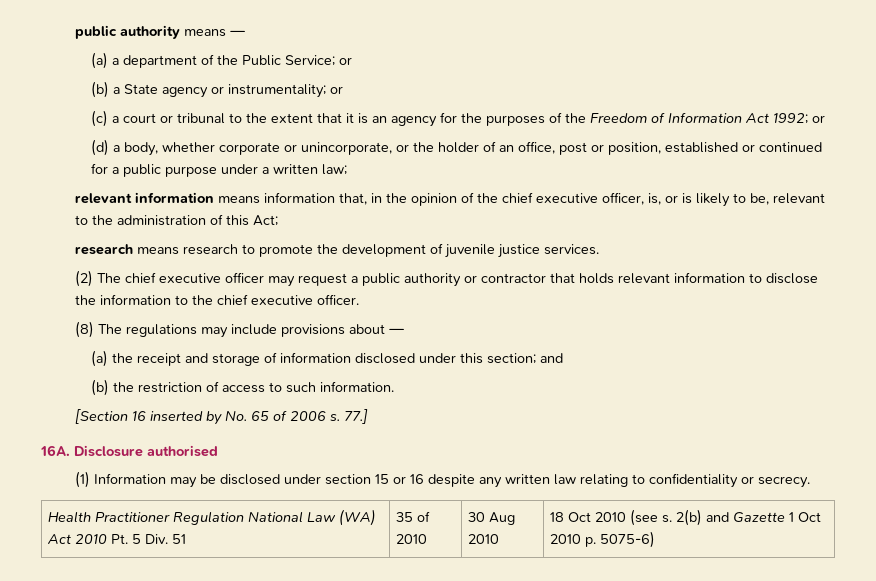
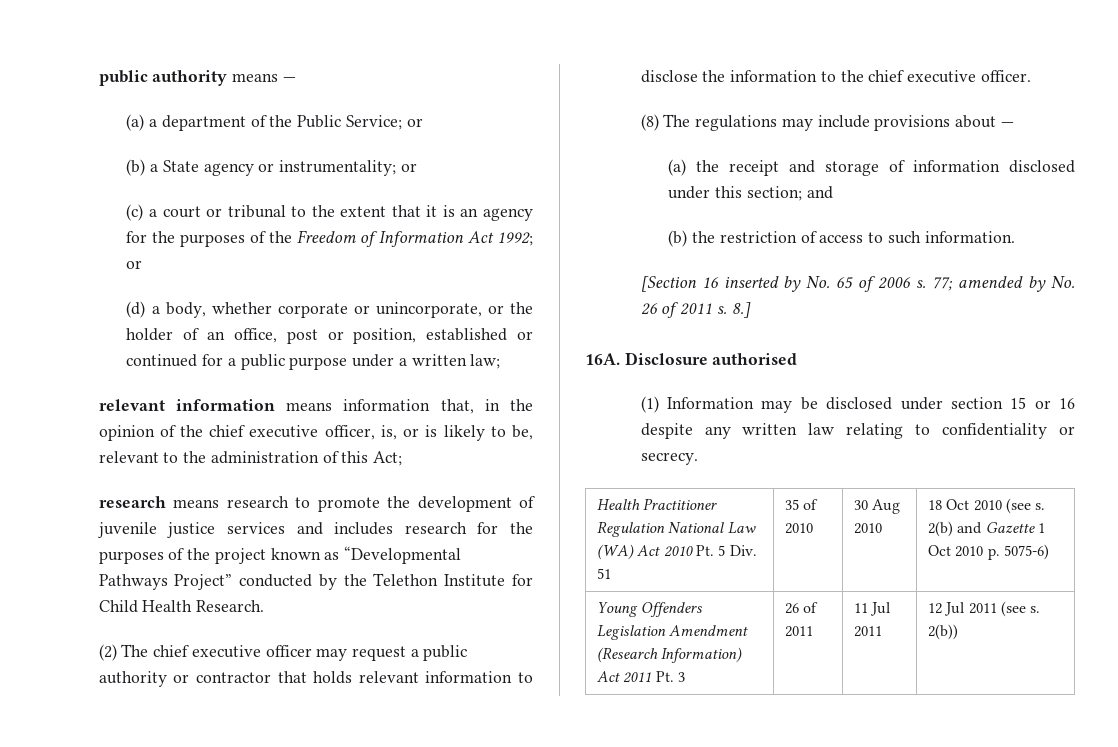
[543,244,599,255] services. -> [226,522,533,535] [98,546,461,564] [98,573,534,590] [98,600,265,613] services and includes research for the purposes of the project known as “Developmental Pathways Project” conducted by the Telethon Institute for Child Health Research.
[343,409,368,424] 77.] -> [932,276,1075,292] [640,302,751,318] 77; amended by No. 26 of 2011 s. 8.]
(655, 539) none -> [596,602,704,617] [596,625,749,640] [596,647,743,663] [596,671,685,683] [784,602,819,614] [784,626,813,637] [853,602,892,616] [853,626,882,637] [927,601,1041,617] [927,624,958,640] // Young Offenders Legislation Amendment (Research Information) Act 2011 Pt. 3 | 26 of 2011 | 11 Jul 2011 | 12 Jul 2011 (see s. 2(b))

